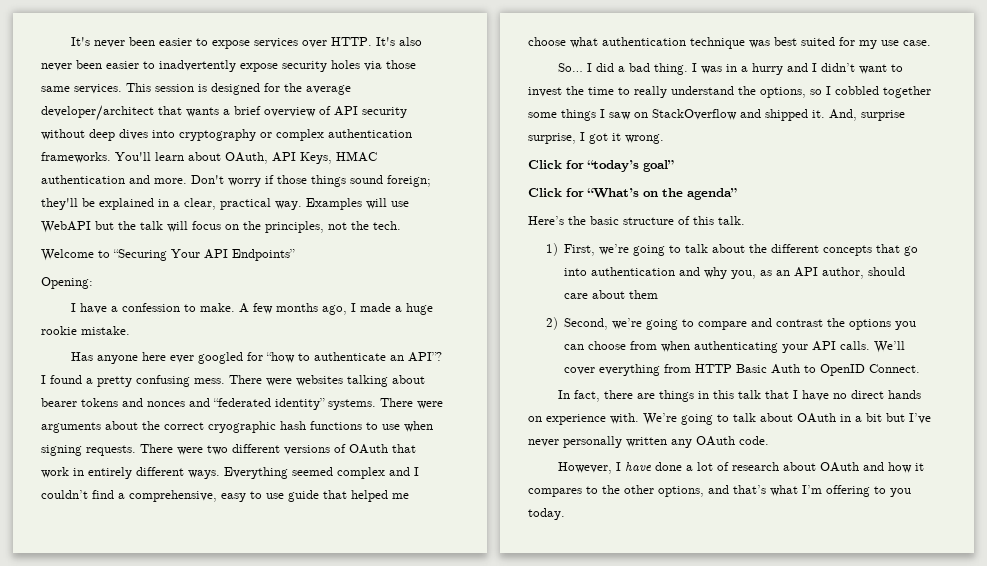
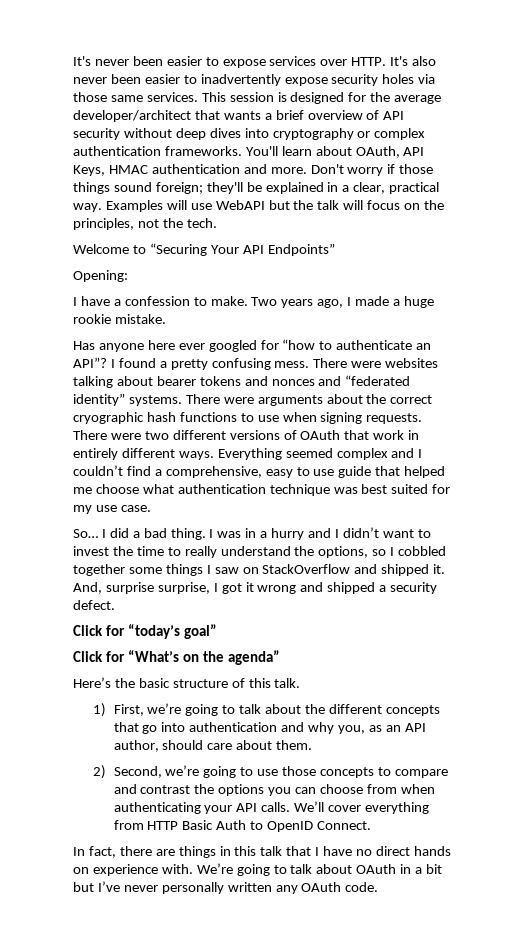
[238,303,318,314] A few months -> [251,297,314,308] Two years
[625,134,664,144] wrong. -> [257,582,438,594] [73,600,115,610] wrong and shipped a security defect.
[629,290,659,299] them -> [276,740,313,750] them.
(695, 323) none -> [257,766,391,778] use those concepts to
[557,462,924,474] [528,485,911,497] [528,508,565,520] // However, I have done a lot of research about OAuth and how it compares to the other options, and that’s what I’m offering to you today. -> (379, 887) none

